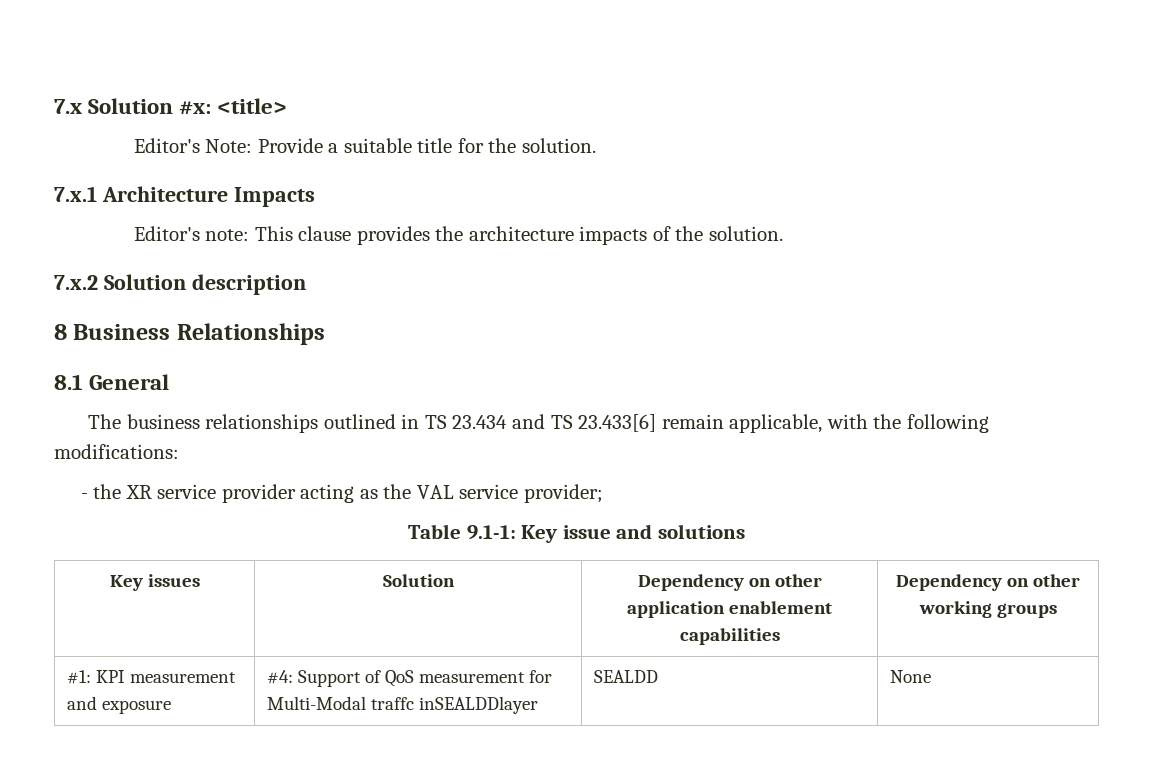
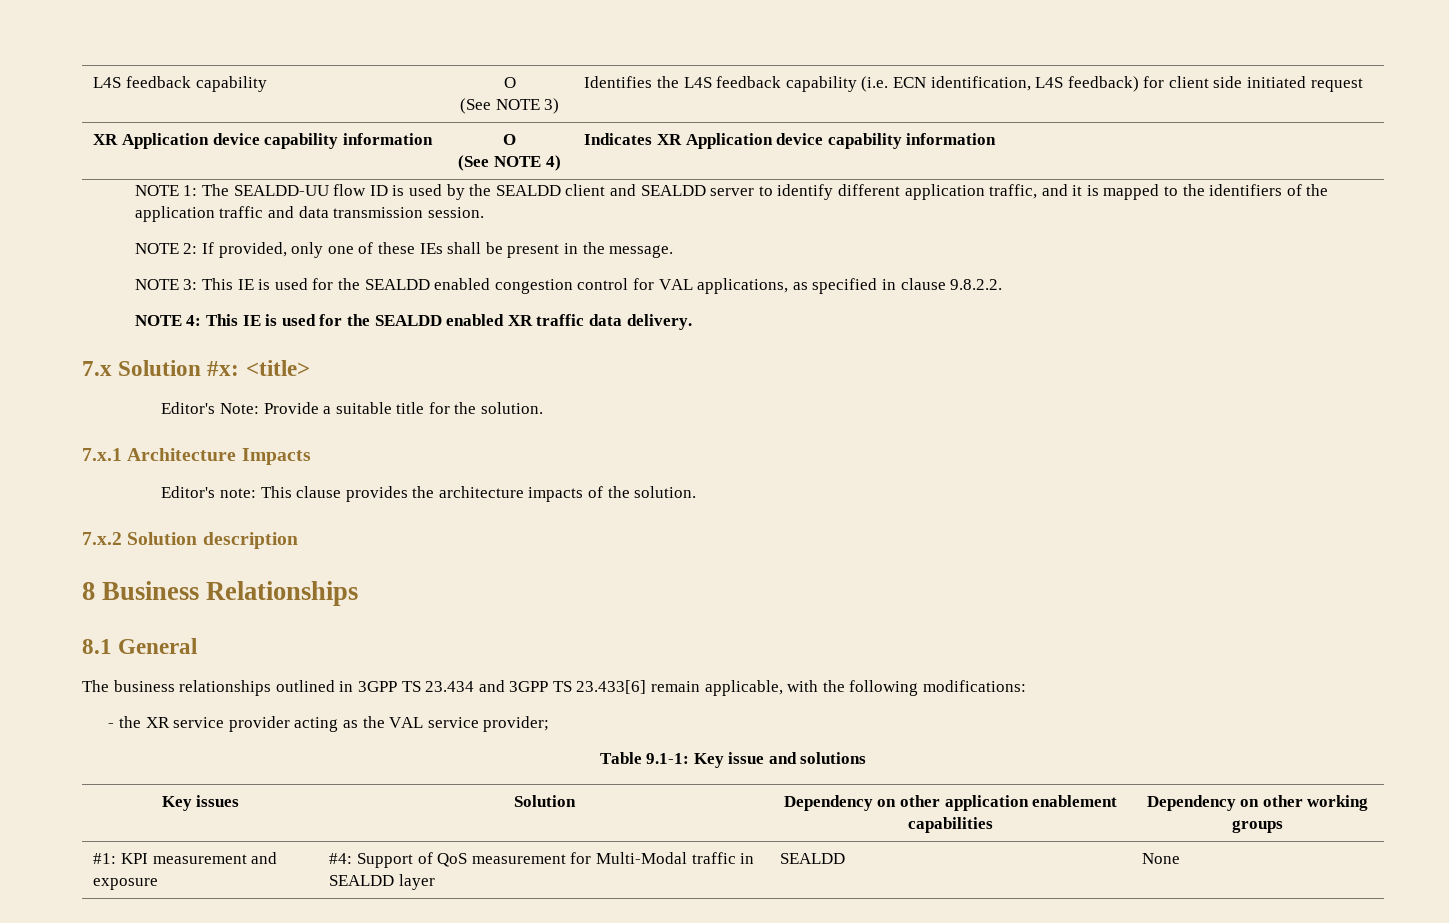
(54, 106) none -> [93,76,267,92] [503,77,516,88] [459,98,560,114] [584,76,1363,92] [93,133,433,149] [503,134,516,145] [458,155,561,171] [584,133,997,149] [134,184,1329,200] [134,206,484,222] [134,242,674,258] [134,278,1003,294] [134,314,692,330] L4S feedback capability | O // (See NOTE 3) | Identifies the L4S feedback capability (i.e. ECN identification, L4S feedback) for client side initiated request // XR Application device capability information | O // (See NOTE 4) | Indicates XR Application device capability information // NOTE 1: The SEALDD-UU flow ID is used by the SEALDD client and SEALDD server to identify different application traffic, and it is mapped to the identifiers of the application traffic and data transmission session. // NOTE 2: If provided, only one of these IEs shall be present in the message. // NOTE 3: This IE is used for the SEALDD enabled congestion control for VAL applications, as specified in clause 9.8.2.2. // NOTE 4: This IE is used for the SEALDD enabled XR traffic data delivery. //
(420, 421) none -> [357,681,397,692] 3GPP
(545, 421) none -> [509,681,549,692] 3GPP
[370,696,538,714] traffc inSEALDDlayer -> [691,852,755,864] [329,874,435,890] traffic in SEALDD layer

